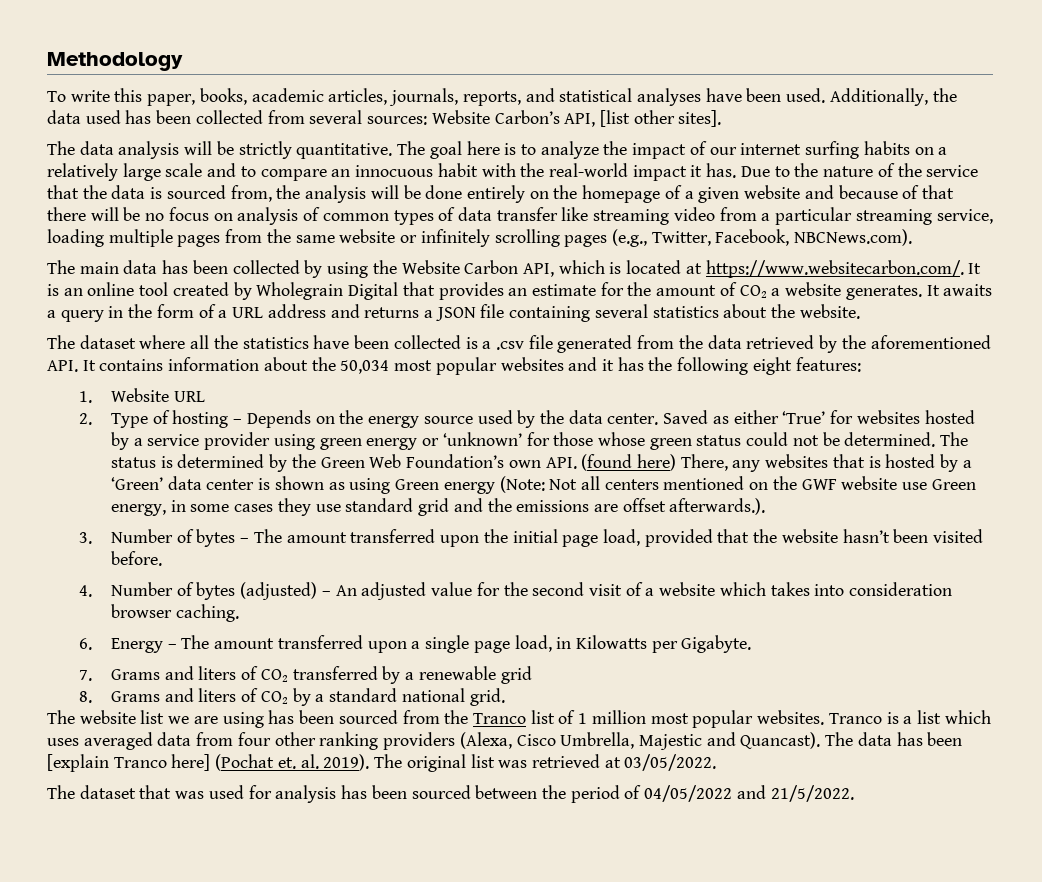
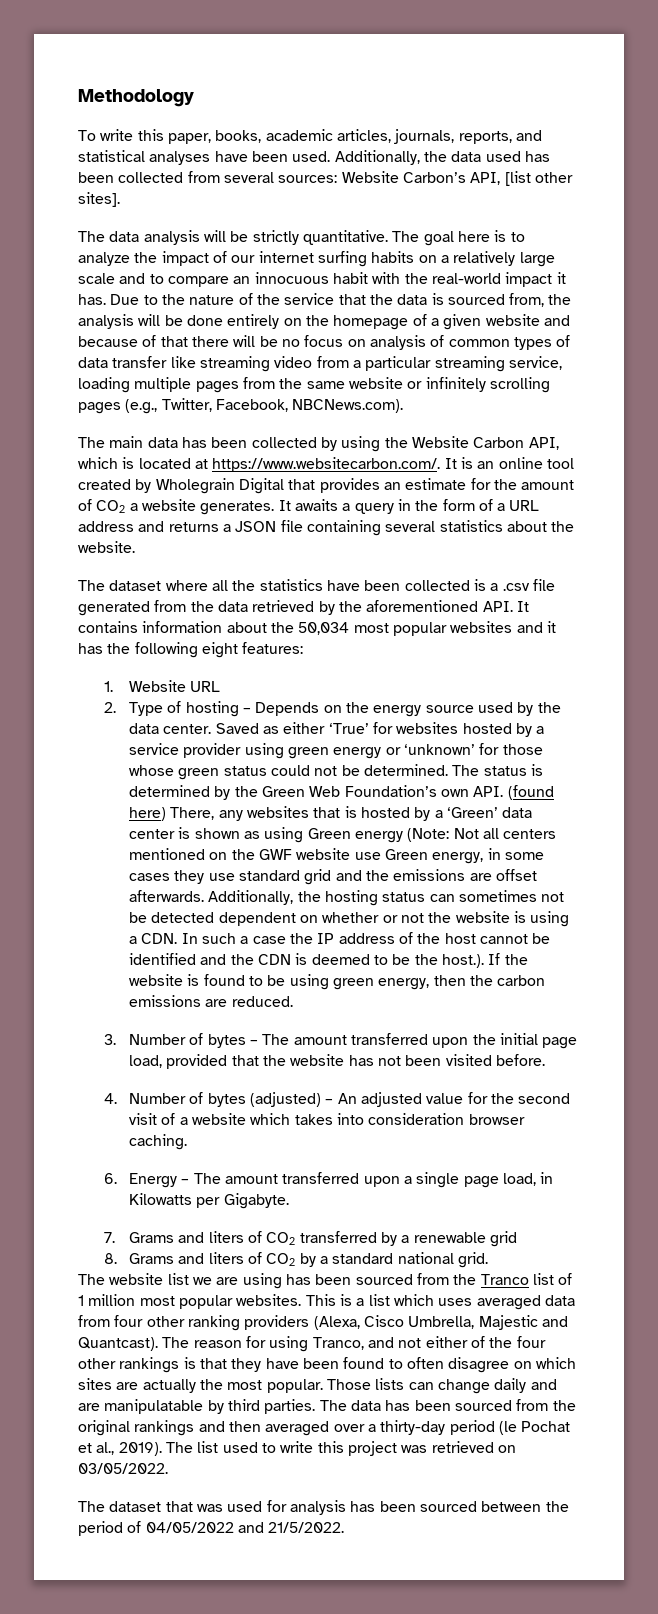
[669,498,766,515] afterwards.). -> [129,890,565,906] [129,911,570,927] [129,932,551,944] [129,953,528,968] [129,974,546,990] [129,995,293,1007] afterwards. Additionally, the hosting status can sometimes not be detected dependent on whether or not the website is using a CDN. In such a case the IP address of the host cannot be identified and the CDN is deemed to be the host.). If the website is found to be using green energy, then the carbon emissions are reduced.
[842,529,890,543] hasn’t -> [348,1055,401,1066] has not
[828,713,882,724] Tranco -> [305,1294,336,1306] This
[740,732,963,749] [47,754,495,772] Quancast). The data has been [explain Tranco here] (Pochat et. al. 2019). The original list -> [78,1336,546,1352] [78,1357,576,1373] [78,1378,557,1394] [78,1399,576,1414] [78,1420,571,1436] [78,1441,397,1456] Quantcast). The reason for using Tranco, and not either of the four other rankings is that they have been found to often disagree on which sites are actually the most popular. Those lists can change daily and are manipulatable by third parties. The data has been sourced from the original rankings and then averaged over a thirty-day period (le Pochat et al., 2019). The list used to write this project
[604,757,621,768] at -> [497,1445,516,1453] on

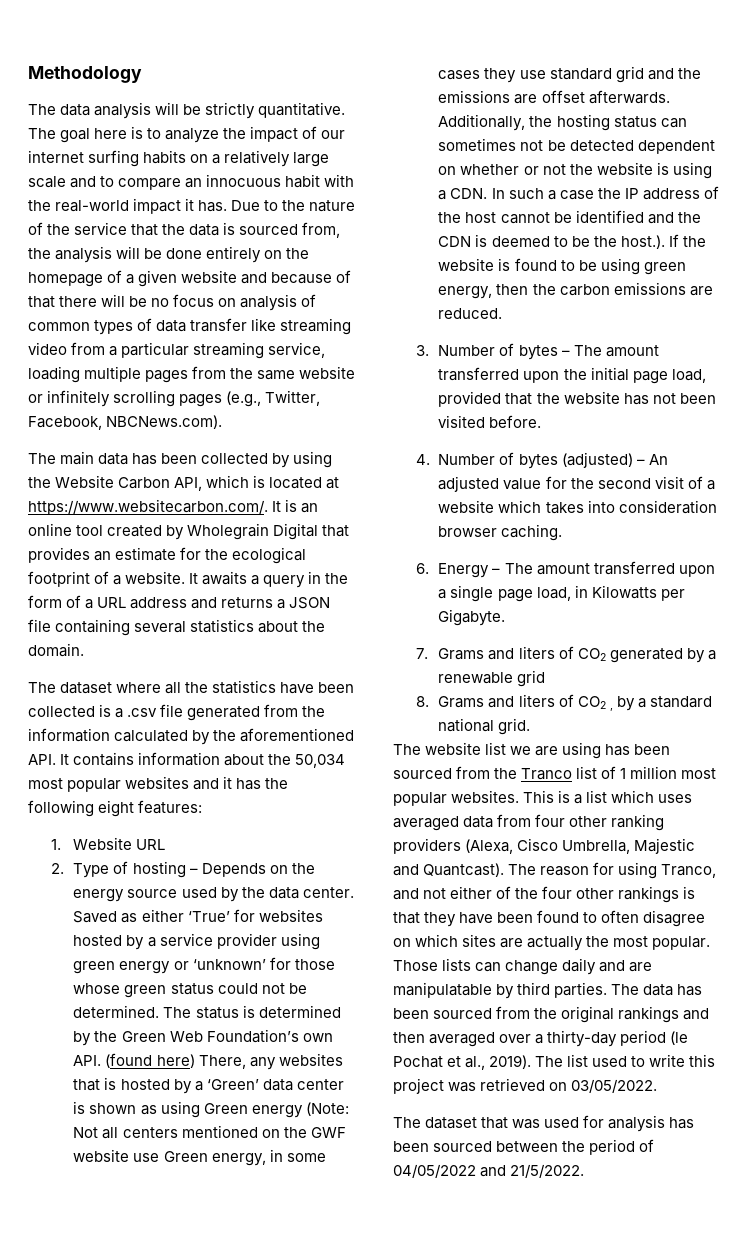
[78,129,542,144] [78,150,550,165] [78,171,573,186] [78,192,120,207] // To write this paper, books, academic articles, journals, reports, and statistical analyses have been used. Additionally, the data used has been collected from several sources: Website Carbon’s API, [list other sites]. -> (142, 74) none
[521,480,575,490] [78,499,275,515] amount of CO2 a website generates. -> [232,547,307,564] [28,571,186,587] ecological footprint of a website.
[78,541,135,553] website. -> [28,643,84,657] domain.
[217,600,315,612] data retrieved -> [28,728,189,742] information calculated
[299,1231,377,1243] transferred -> [609,648,683,663] generated
(296, 1259) none -> [609,708,613,711] ,

